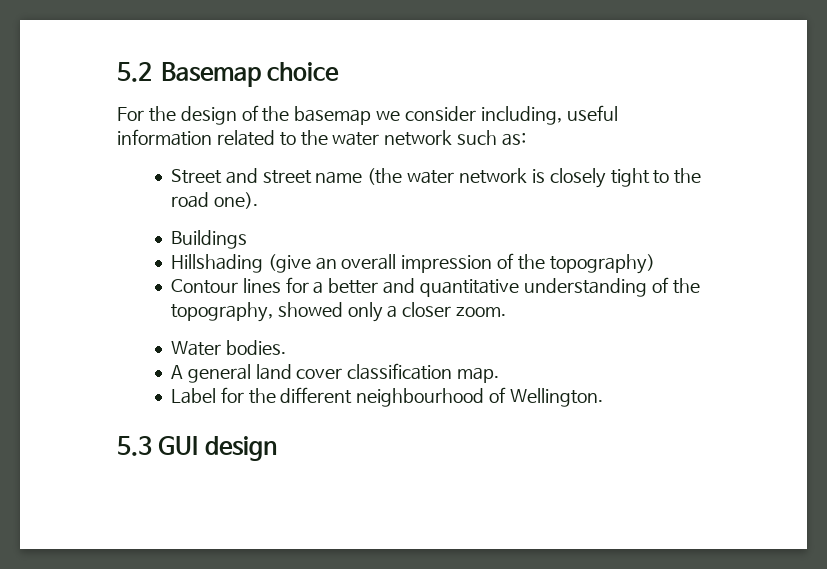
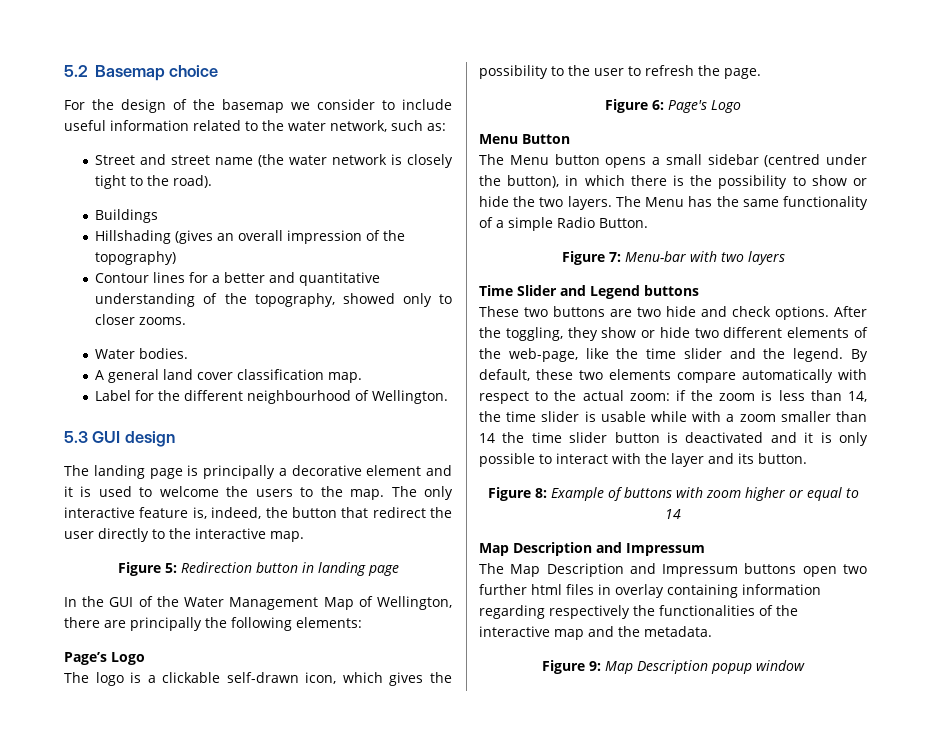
[480,106,562,125] including, -> [382,99,452,110] to include
[384,130,453,146] network -> [330,120,387,132] network,
[170,192,258,209] road one). -> [173,175,213,188] road).
[267,254,311,273] (give -> [175,230,214,244] (gives
[387,302,507,318] a closer zoom. -> [439,294,452,304] [95,314,187,325] to closer zooms.
(277, 448) none -> [64,465,452,479] [64,486,453,500] [64,507,452,519] [64,528,304,542] [117,562,399,576] [64,596,453,610] [64,617,362,631] [64,652,145,665] [64,672,452,686] [479,65,761,79] [605,99,741,113] [479,134,570,144] [479,154,867,168] [479,175,867,189] [479,196,868,210] [479,217,648,231] [561,251,785,265] [479,285,699,299] [479,306,867,320] [479,327,868,341] [479,348,868,362] [479,369,867,383] [479,390,867,404] [479,411,867,422] [479,432,868,446] [479,453,807,467] [487,487,859,501] [665,509,681,519] [479,542,705,556] [479,563,867,577] [479,584,821,598] [479,605,798,619] [479,626,712,640] [542,660,805,674] // The landing page is principally a decorative element and it is used to welcome the users to the map. The only interactive feature is, indeed, the button that redirect the user directly to the interactive map. // Figure 5: Redirection button in landing page // In the GUI of the Water Management Map of Wellington, there are principally the following elements: // Page’s Logo // The logo is a clickable self-drawn icon, which gives the possibility to the user to refresh the page. // Figure 6: Page's Logo // Menu Button // The Menu button opens a small sidebar (centred under the button), in which there is the possibility to show or hide the two layers. The Menu has the same functionality of a simple Radio Button. // Figure 7: Menu-bar with two layers // Time Slider and Legend buttons // These two buttons are two hide and check options. After the toggling, they show or hide two different elements of the web-page, like the time slider and the legend. By default, these two elements compare automatically with respect to the actual zoom: if the zoom is less than 14, the time slider is usable while with a zoom smaller than 14 the time slider button is deactivated and it is only possible to interact with the layer and its button. // Figure 8: Example of buttons with zoom higher or equal to 14 // Map Description and Impressum // The Map Description and Impressum buttons open two further html files in overlay containing information regarding respectively the functionalities of the interactive map and the metadata. // Figure 9: Map Description popup window

